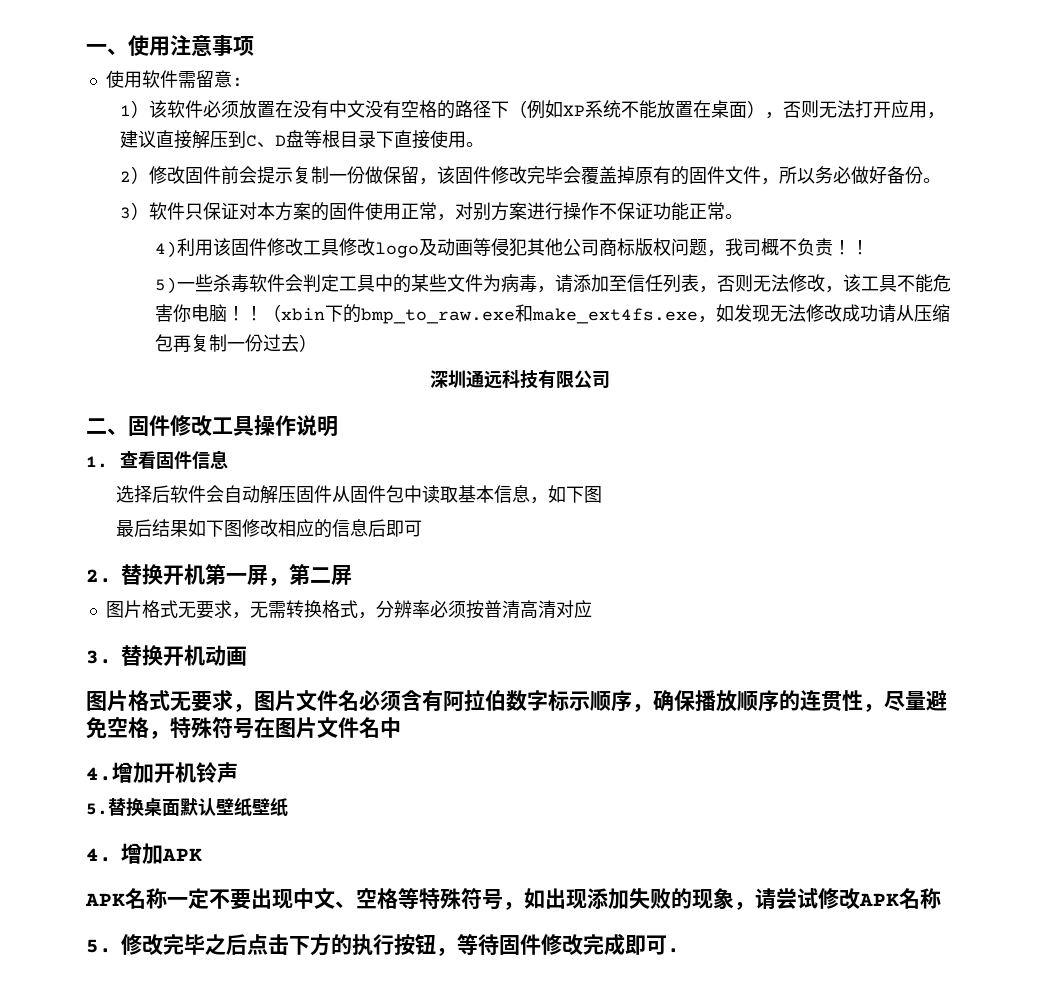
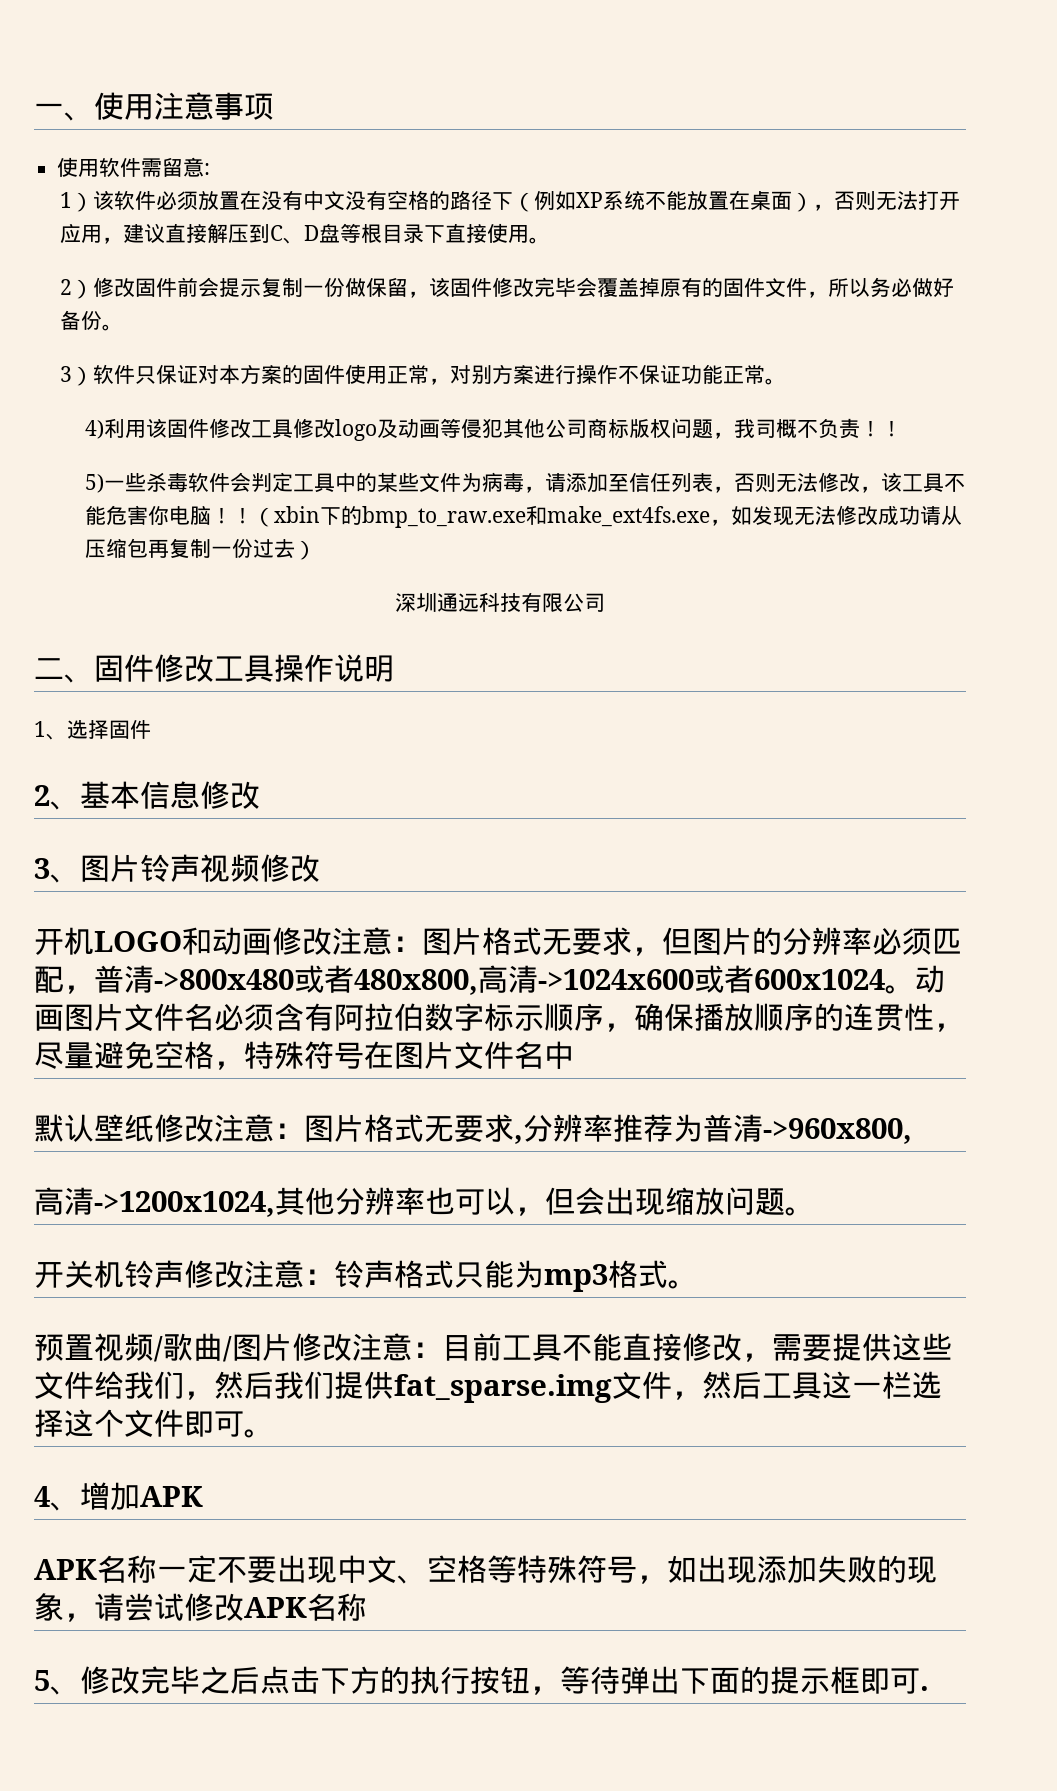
[86,450,229,469] [116,485,603,504] [116,519,423,538] [86,564,352,586] [105,600,592,619] [86,645,247,666] [86,690,254,712] 1.查看固件信息 // 选择后软件会自动解压固件从固件包中读取基本信息，如下图 // 最后结果如下图修改相应的信息后即可 // 2.替换开机第一屏，第二屏 // 图片格式无要求，无需转换格式，分辨率必须按普清高清对应 // 3.替换开机动画 // 图片格式无要求， -> [34,720,151,740] [34,781,260,810] [34,854,320,883] [34,927,962,956] [34,965,945,995] [34,1004,64,1031] 1、选择固件 // 2、基本信息修改 // 3、图片铃声视频修改 // 开机LOGO和动画修改注意：图片格式无要求，但图片的分辨率必须匹配，普清->800x480或者480x800,高清->1024x600或者600x1024。动画
[86,762,238,783] [86,797,288,817] [86,848,112,862] 4.增加开机铃声 // 5.替换桌面默认壁纸壁纸 // 4. -> [34,1114,912,1144] [34,1187,815,1217] [34,1260,698,1292] [34,1333,952,1362] [34,1371,942,1403] [34,1409,274,1438] [34,1486,80,1511] 默认壁纸修改注意：图片格式无要求,分辨率推荐为普清->960x800, // 高清->1200x1024,其他分辨率也可以，但会出现缩放问题。 // 开关机铃声修改注意：铃声格式只能为mp3格式。 // 预置视频/歌曲/图片修改注意：目前工具不能直接修改，需要提供这些文件给我们，然后我们提供fat_sparse.img文件，然后工具这一栏选择这个文件即可。 // 4、
[86,939,112,953] 5. -> [34,1670,80,1695] 5、
[499,933,625,956] 固件修改完成 -> [620,1666,860,1694] 弹出下面的提示框

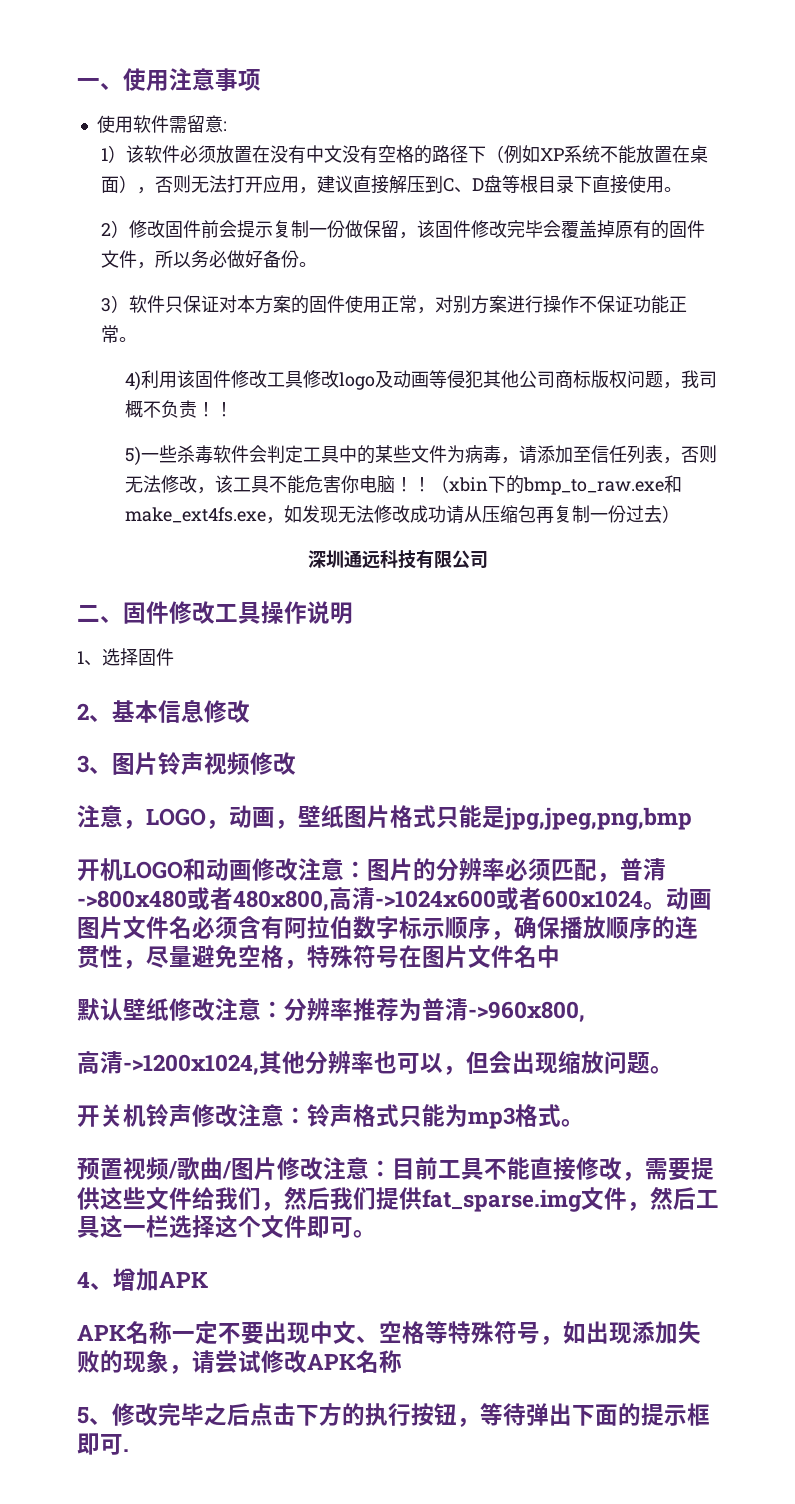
(320, 868) none -> [77,805,692,830] // 注意，LOGO，动画，壁纸图片格式只能是jpg,jpeg,png,bmp
[482,927,752,956] 格式无要求，但图片 -> (413, 869) none
[304,1114,523,1144] 图片格式无要求, -> (284, 1009) none

